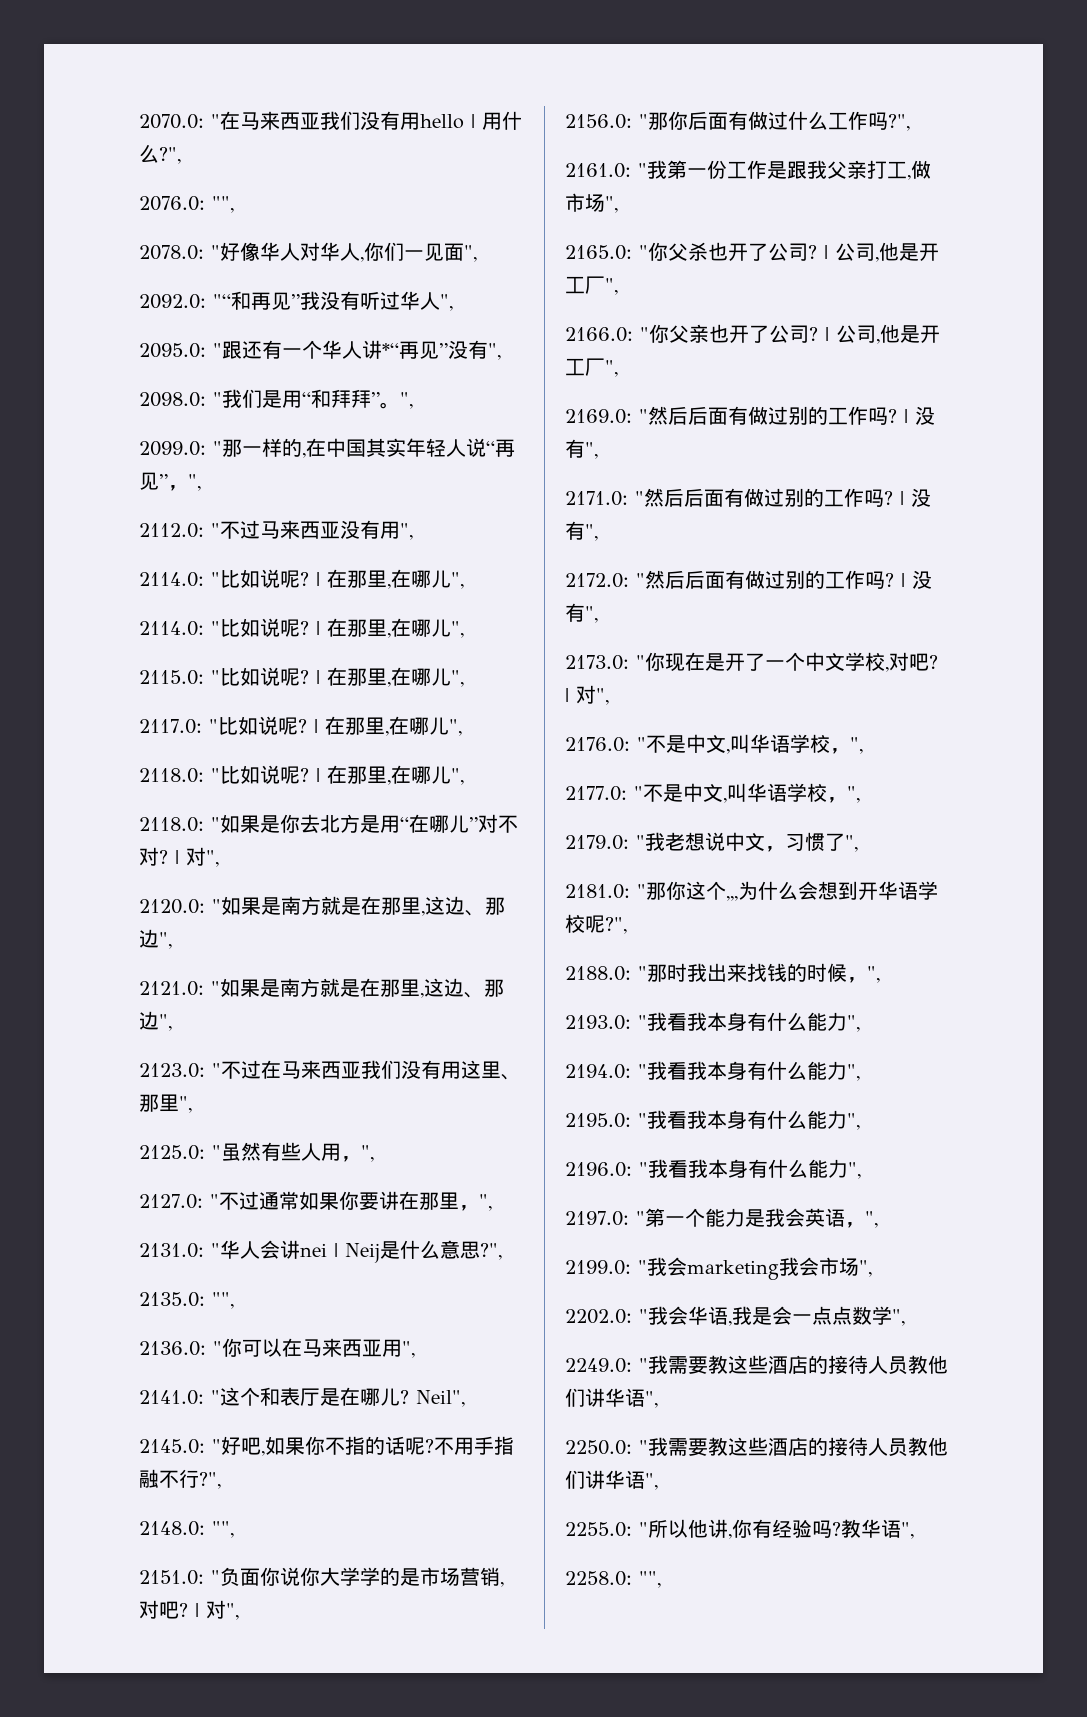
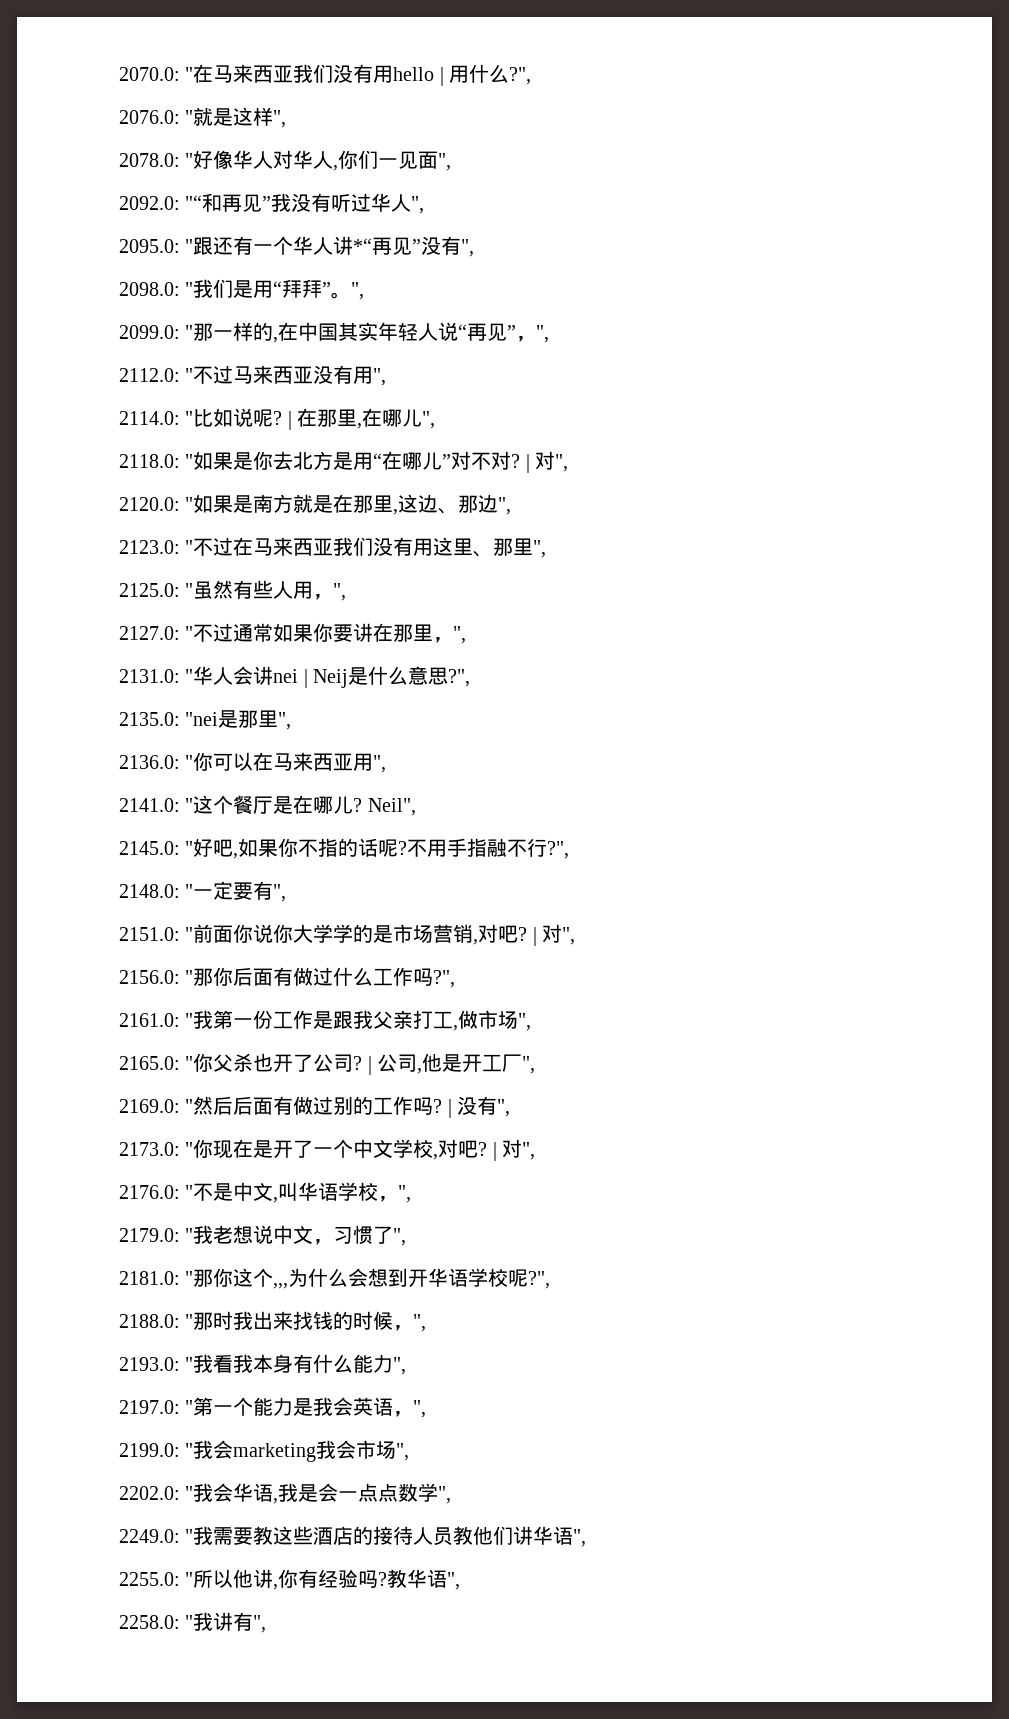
[212,196,234,213] "", -> [185,107,287,128] "就是这样",
[311,389,331,408] 和 -> (283, 288) none
[139,618,464,638] [139,667,464,687] [139,716,462,736] [139,765,464,785] // 2114.0: "比如说呢? | 在那里,在哪儿", // 2115.0: "比如说呢? | 在那里,在哪儿", // 2117.0: "比如说呢? | 在那里,在哪儿", // 2118.0: "比如说呢? | 在那里,在哪儿", -> (436, 420) none
[139,978,504,998] [139,1011,172,1031] // 2121.0: "如果是南方就是在那里,这边、那边", -> (512, 506) none
[212,1292,234,1309] "", -> [185,710,292,730] "nei是那里",
[260,1387,300,1406] 和表 -> [233,795,254,814] 餐
[212,1521,234,1538] "", -> [185,881,287,902] "一定要有",
[220,1567,240,1586] 负 -> [193,924,214,943] 前
[565,324,940,344] [565,358,618,377] // 2166.0: "你父亲也开了公司? | 公司,他是开工厂", -> (536, 1065) none
[565,488,931,507] [565,521,598,541] [565,570,932,589] [565,603,598,623] // 2171.0: "然后后面有做过别的工作吗? | 没有", // 2172.0: "然后后面有做过别的工作吗? | 没有", -> (511, 1108) none
[565,783,860,803] // 2177.0: "不是中文,叫华语学校，", -> (412, 1194) none
[565,1061,860,1081] [565,1110,860,1130] [565,1159,861,1179] // 2194.0: "我看我本身有什么能力", // 2195.0: "我看我本身有什么能力", // 2196.0: "我看我本身有什么能力", -> (407, 1366) none
[565,1437,948,1457] [565,1470,658,1490] // 2250.0: "我需要教这些酒店的接待人员教他们讲华语", -> (587, 1538) none
[639,1571,661,1588] "", -> [185,1612,267,1633] "我讲有",

